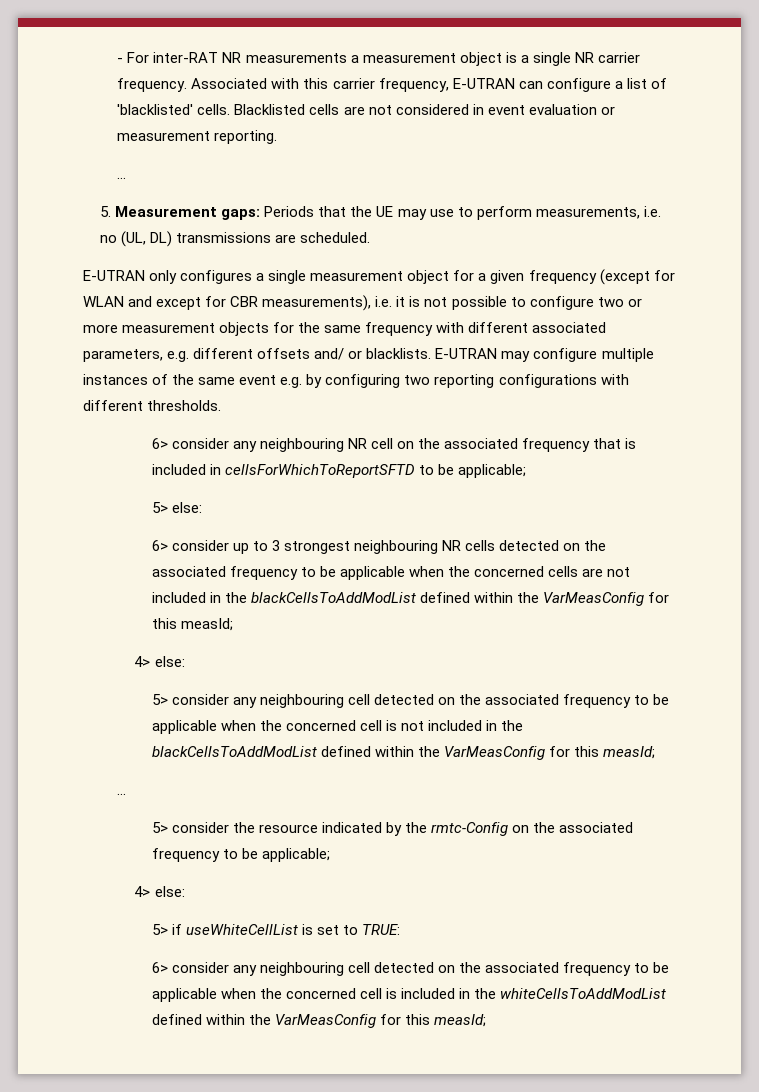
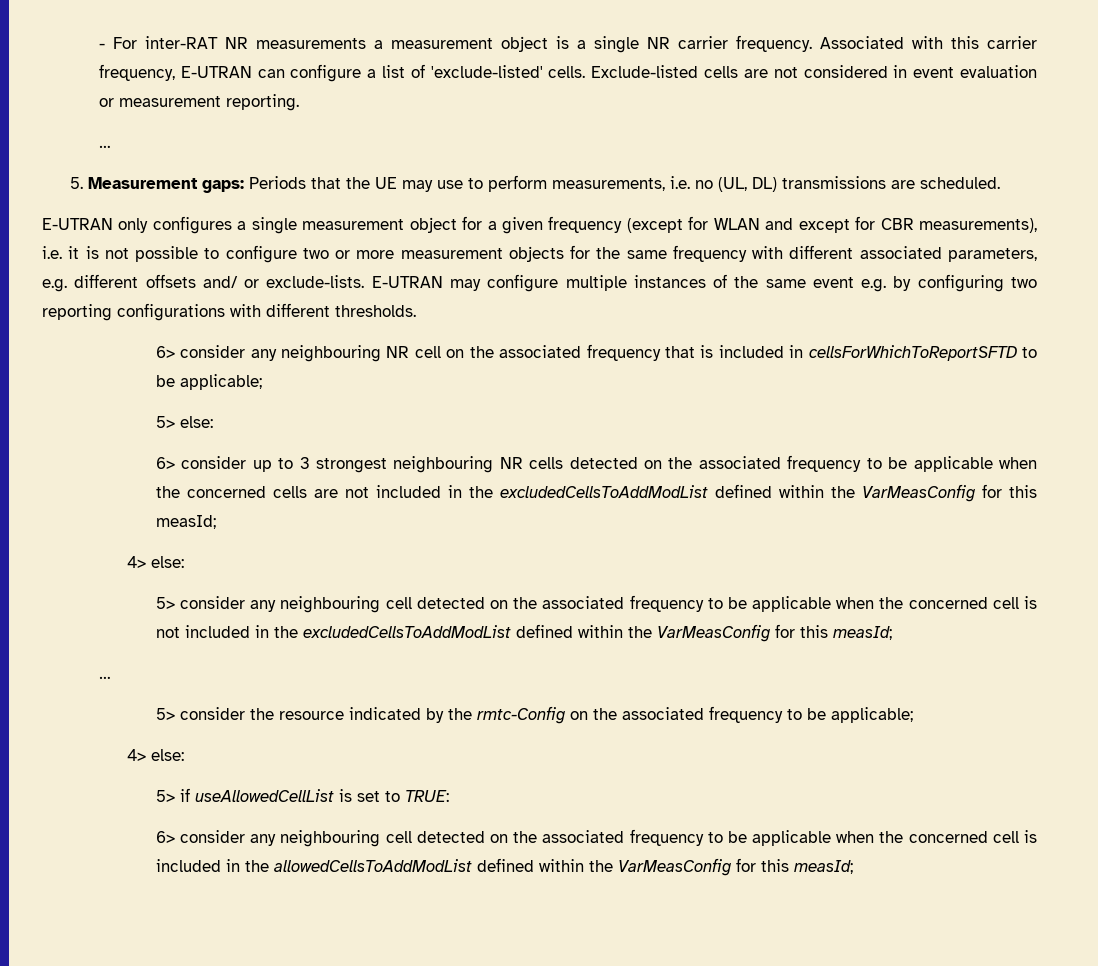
[117,104,306,115] 'blacklisted' cells. Blacklisted -> [430,65,699,78] 'exclude-listed' cells. Exclude-listed
[366,348,432,359] blacklists. -> [266,275,365,288] exclude-lists.
[250,592,416,603] blackCellsToAddModList -> [499,485,708,498] excludedCellsToAddModList
[151,746,317,757] blackCellsToAddModList -> [302,625,511,638] excludedCellsToAddModList
[185,924,298,935] useWhiteCellList -> [194,789,334,802] useAllowedCellList
[500,988,667,999] whiteCellsToAddModList -> [273,859,472,872] allowedCellsToAddModList

